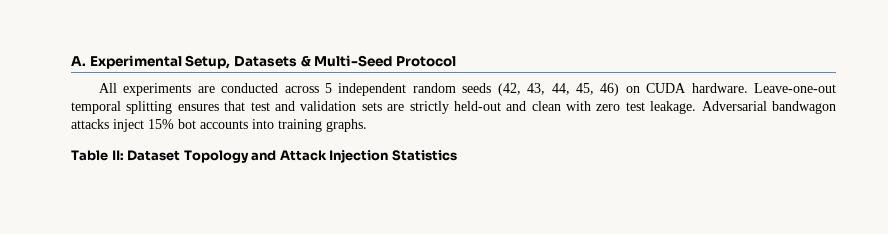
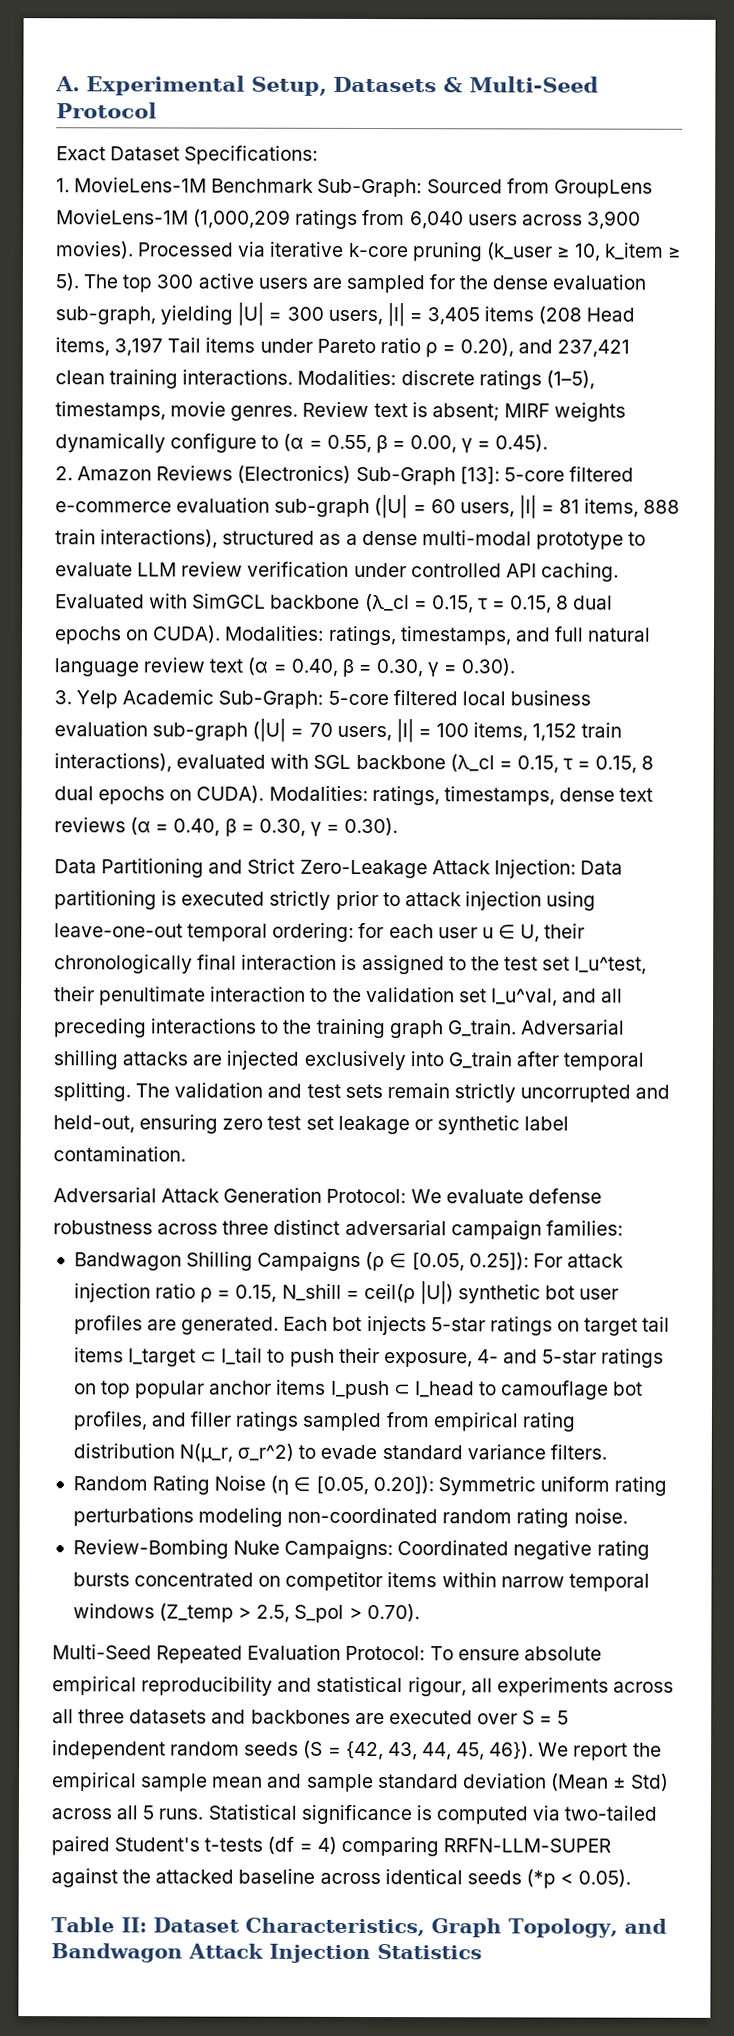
[98,83,836,96] [71,101,837,114] [71,119,367,132] [71,150,277,163] All experiments are conducted across 5 independent random seeds (42, 43, 44, 45, 46) on CUDA hardware. Leave-one-out temporal splitting ensures that test and validation sets are strictly held-out and clean with zero test leakage. Adversarial bandwagon attacks inject 15% bot accounts into training graphs. // Table II: Dataset Topology and -> [56,145,319,165] [56,177,653,198] [56,209,641,230] [55,241,683,262] [55,273,647,294] [55,302,636,327] [55,337,631,358] [55,369,595,390] [55,401,627,422] [55,433,549,454] [55,465,634,486] [55,495,681,519] [55,529,647,550] [55,561,619,582] [55,593,614,614] [54,625,652,646] [54,657,516,678] [54,689,591,709] [54,718,623,743] [54,753,655,774] [54,785,654,806] [54,817,399,837] [54,858,623,879] [54,890,597,911] [54,922,586,943] [54,954,648,975] [54,986,624,1007] [53,1018,624,1039] [53,1050,645,1071] [53,1082,671,1103] [53,1114,570,1135] [53,1146,186,1162] [53,1187,602,1204] [53,1219,623,1240] [73,1251,624,1272] [73,1281,620,1305] [73,1315,671,1336] [73,1347,665,1368] [73,1379,644,1400] [72,1411,575,1432] [72,1443,607,1463] [72,1475,668,1496] [72,1507,628,1528] [72,1539,650,1560] [72,1571,650,1592] [72,1603,420,1623] [52,1644,602,1664] [52,1676,674,1697] [52,1709,570,1725] [52,1740,662,1761] [51,1772,670,1793] [51,1804,658,1825] [51,1836,611,1857] [51,1868,632,1889] [51,1917,667,1938] [51,1943,183,1963] Exact Dataset Specifications: // 1. MovieLens-1M Benchmark Sub-Graph: Sourced from GroupLens MovieLens-1M (1,000,209 ratings from 6,040 users across 3,900 movies). Processed via iterative k-core pruning (k_user ≥ 10, k_item ≥ 5). The top 300 active users are sampled for the dense evaluation sub-graph, yielding |U| = 300 users, |I| = 3,405 items (208 Head items, 3,197 Tail items under Pareto ratio ρ = 0.20), and 237,421 clean training interactions. Modalities: discrete ratings (1–5), timestamps, movie genres. Review text is absent; MIRF weights dynamically configure to (α = 0.55, β = 0.00, γ = 0.45). // 2. Amazon Reviews (Electronics) Sub-Graph [13]: 5-core filtered e-commerce evaluation sub-graph (|U| = 60 users, |I| = 81 items, 888 train interactions), structured as a dense multi-modal prototype to evaluate LLM review verification under controlled API caching. Evaluated with SimGCL backbone (λ_cl = 0.15, τ = 0.15, 8 dual epochs on CUDA). Modalities: ratings, timestamps, and full natural language review text (α = 0.40, β = 0.30, γ = 0.30). // 3. Yelp Academic Sub-Graph: 5-core filtered local business evaluation sub-graph (|U| = 70 users, |I| = 100 items, 1,152 train interactions), evaluated with SGL backbone (λ_cl = 0.15, τ = 0.15, 8 dual epochs on CUDA). Modalities: ratings, timestamps, dense text reviews (α = 0.40, β = 0.30, γ = 0.30). // Data Partitioning and Strict Zero-Leakage Attack Injection: Data partitioning is executed strictly prior to attack injection using leave-one-out temporal ordering: for each user u ∈ U, their chronologically final interaction is assigned to the test set I_u^test, their penultimate interaction to the validation set I_u^val, and all preceding interactions to the training graph G_train. Adversarial shilling attacks are injected exclusively into G_train after temporal splitting. The validation and test sets remain strictly uncorrupted and held-out, ensuring zero test set leakage or synthetic label contamination. // Adversarial Attack Generation Protocol: We evaluate defense robustness across three distinct adversarial campaign families: // Bandwagon Shilling Campaigns (ρ ∈ [0.05, 0.25]): For attack injection ratio ρ = 0.15, N_shill = ceil(ρ |U|) synthetic bot user profiles are generated. Each bot injects 5-star ratings on target tail items I_target ⊂ I_tail to push their exposure, 4- and 5-star ratings on top popular anchor items I_push ⊂ I_head to camouflage bot profiles, and filler ratings sampled from empirical rating distribution N(μ_r, σ_r^2) to evade standard variance filters. // Random Rating Noise (η ∈ [0.05, 0.20]): Symmetric uniform rating perturbations modeling non-coordinated random rating noise. // Review-Bombing Nuke Campaigns: Coordinated negative rating bursts concentrated on competitor items within narrow temporal windows (Z_temp > 2.5, S_pol > 0.70). // Multi-Seed Repeated Evaluation Protocol: To ensure absolute empirical reproducibility and statistical rigour, all experiments across all three datasets and backbones are executed over S = 5 independent random seeds (S = {42, 43, 44, 45, 46}). We report the empirical sample mean and sample standard deviation (Mean ± Std) across all 5 runs. Statistical significance is computed via two-tailed paired Student's t-tests (df = 4) comparing RRFN-LLM-SUPER against the attacked baseline across identical seeds (*p < 0.05). // Table II: Dataset Characteristics, Graph Topology, and Bandwagon

